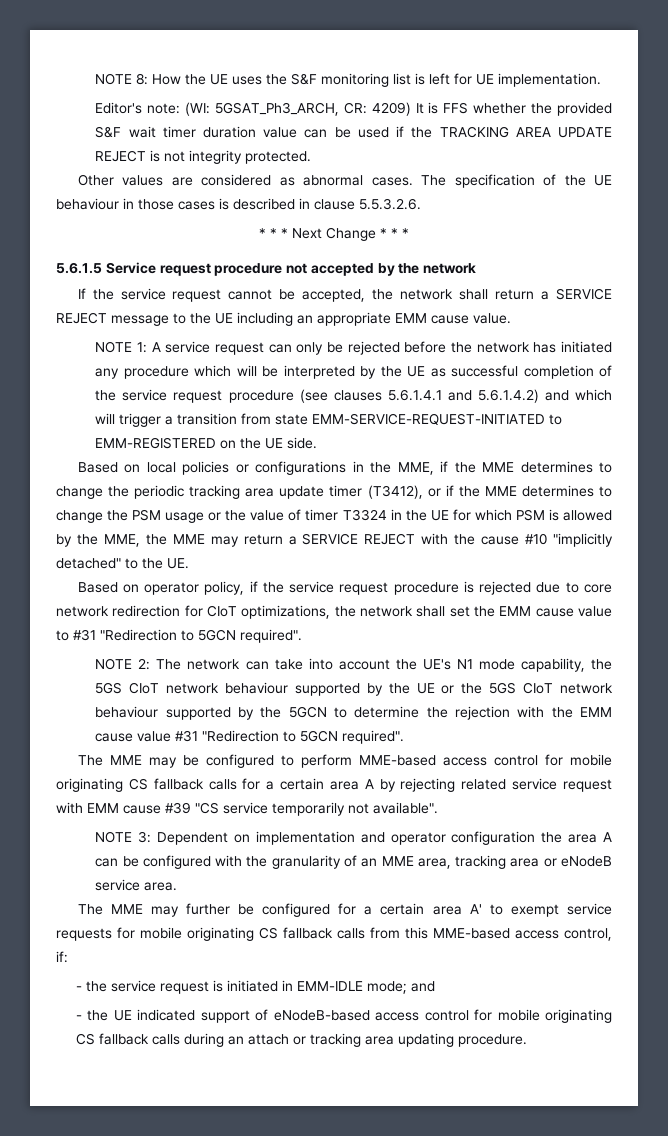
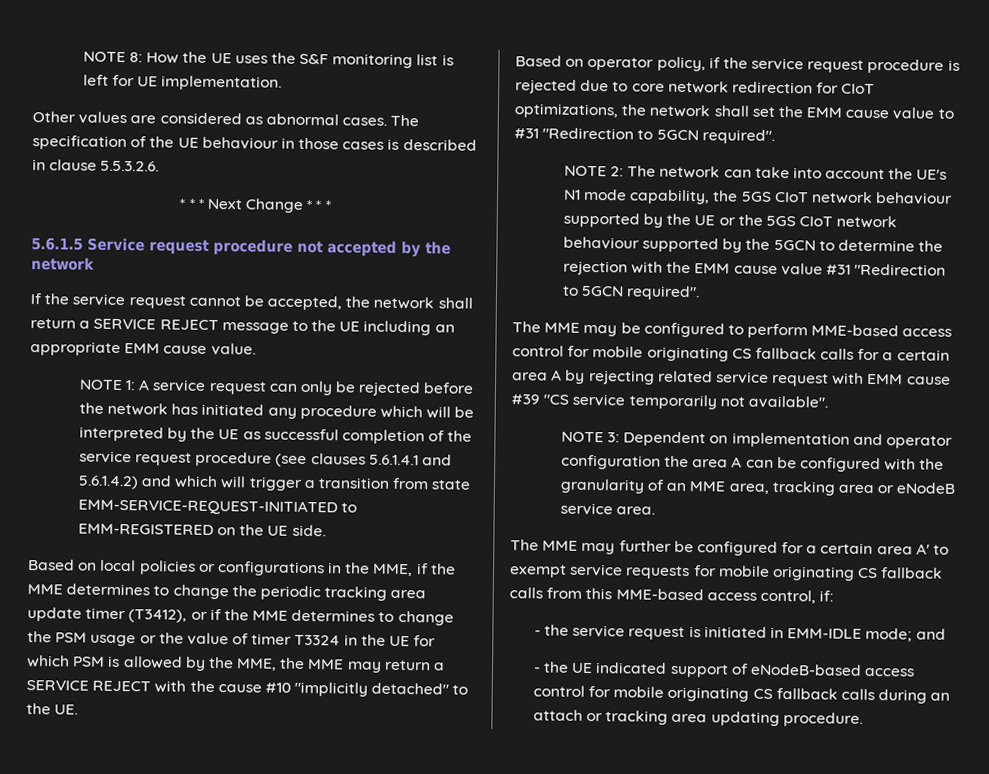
[95,102,612,116] [95,126,613,138] [95,150,312,164] // Editor's note: (WI: 5GSAT_Ph3_ARCH, CR: 4209) It is FFS whether the provided S&F wait timer duration value can be used if the TRACKING AREA UPDATE REJECT is not integrity protected. -> (283, 83) none

